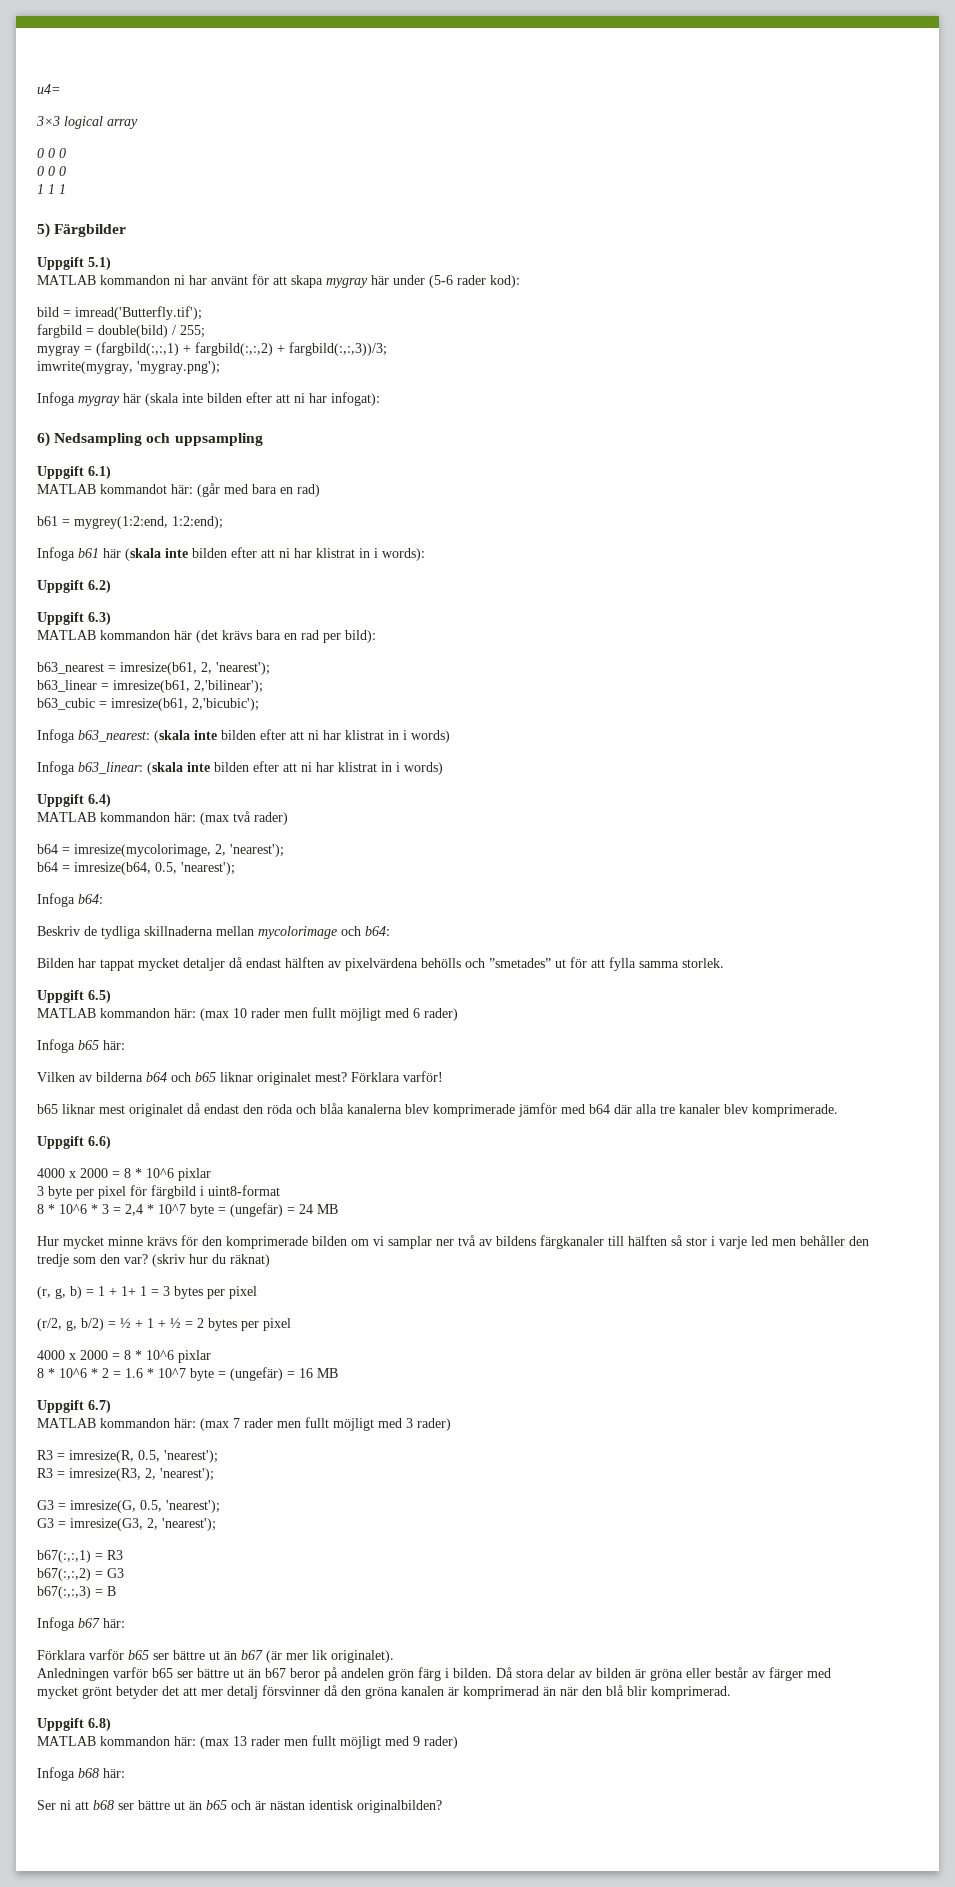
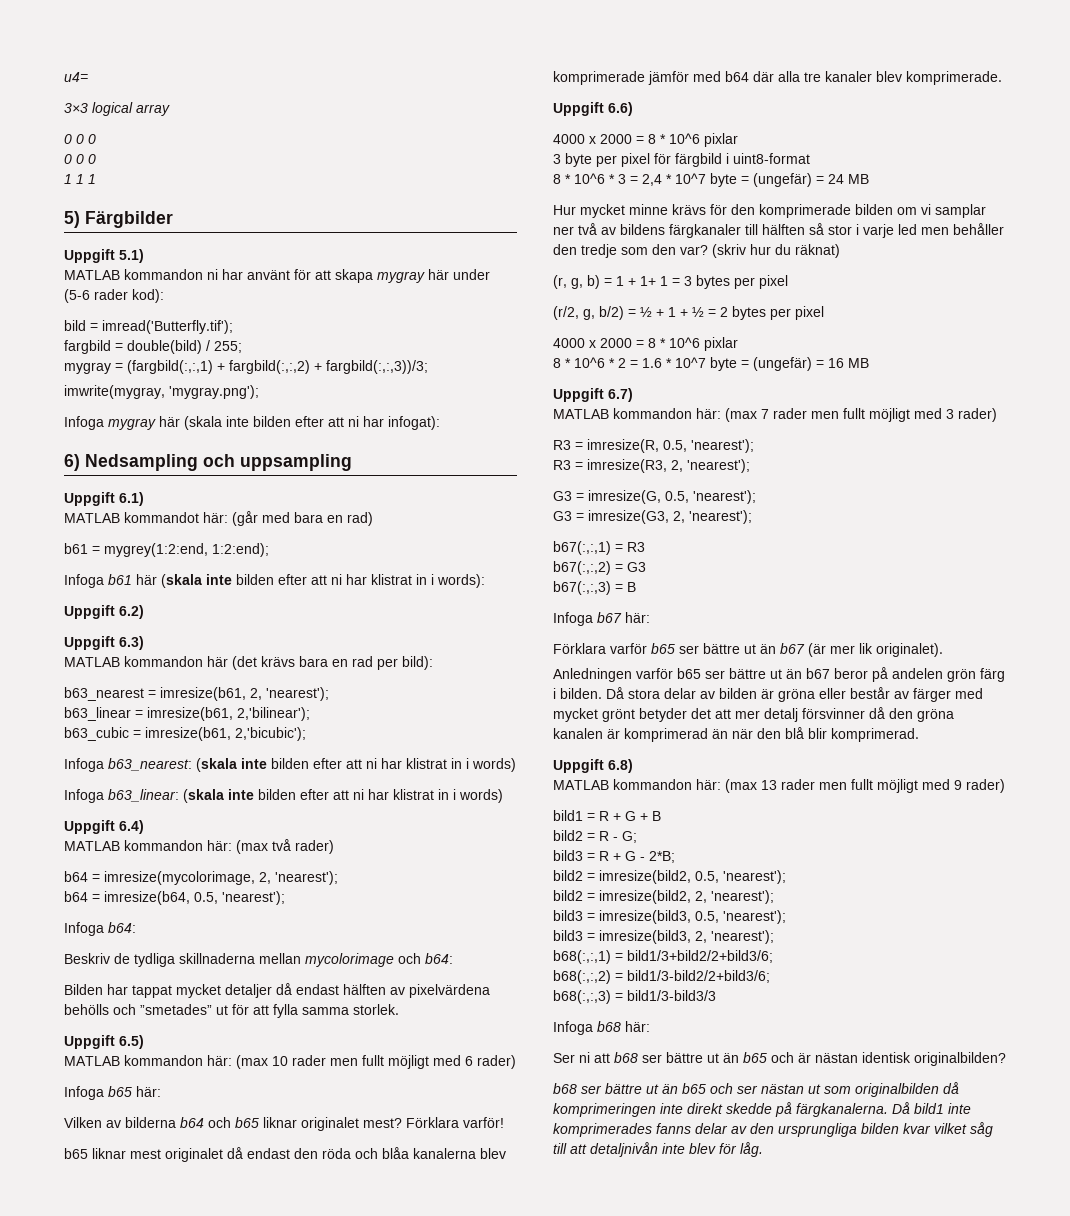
(458, 1742) none -> [553,810,661,821] [553,830,637,843] [553,850,675,863] [553,870,786,884] [553,890,774,904] [553,910,786,924] [553,930,774,944] [553,950,773,964] [553,970,770,984] [553,990,716,1004] // bild1 = R + G + B // bild2 = R - G; // bild3 = R + G - 2*B; // bild2 = imresize(bild2, 0.5, 'nearest'); // bild2 = imresize(bild2, 2, 'nearest'); // bild3 = imresize(bild3, 0.5, 'nearest'); // bild3 = imresize(bild3, 2, 'nearest'); // b68(:,:,1) = bild1/3+bild2/2+bild3/6; // b68(:,:,2) = bild1/3-bild2/2+bild3/6; // b68(:,:,3) = bild1/3-bild3/3
(442, 1806) none -> [553,1082,959,1097] [553,1102,971,1117] [553,1122,993,1137] [553,1142,763,1157] // b68 ser bättre ut än b65 och ser nästan ut som originalbilden då komprimeringen inte direkt skedde på färgkanalerna. Då bild1 inte komprimerades fanns delar av den ursprungliga bilden kvar vilket såg till att detaljnivån inte blev för låg.

